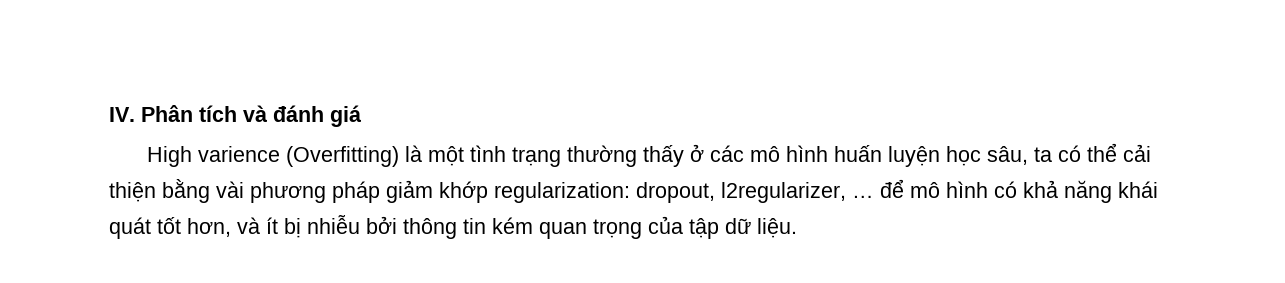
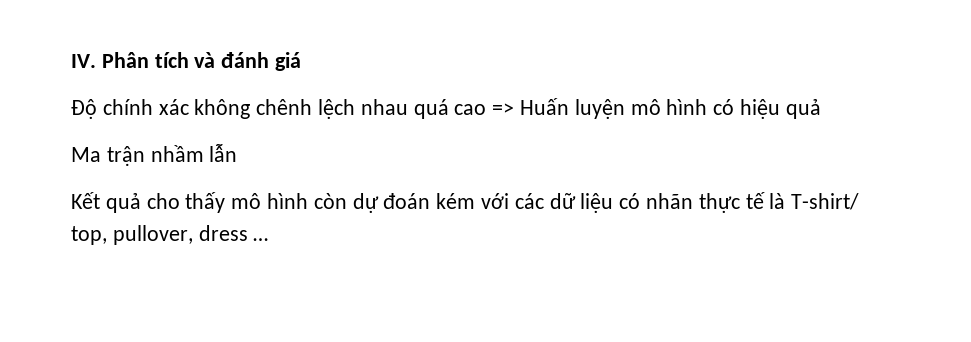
[146,143,1151,167] [109,179,1158,203] [109,215,797,239] High varience (Overfitting) là một tình trạng thường thấy ở các mô hình huấn luyện học sâu, ta có thể cải thiện bằng vài phương pháp giảm khớp regularization: dropout, l2regularizer, … để mô hình có khả năng khái quát tốt hơn, và ít bị nhiễu bởi thông tin kém quan trọng của tập dữ liệu. -> [71,98,821,119] [71,144,238,166] [71,192,860,213] [71,225,269,245] Độ chính xác không chênh lệch nhau quá cao => Huấn luyện mô hình có hiệu quả // Ma trận nhầm lẫn // Kết quả cho thấy mô hình còn dự đoán kém với các dữ liệu có nhãn thực tế là T-shirt/ top, pullover, dress …

